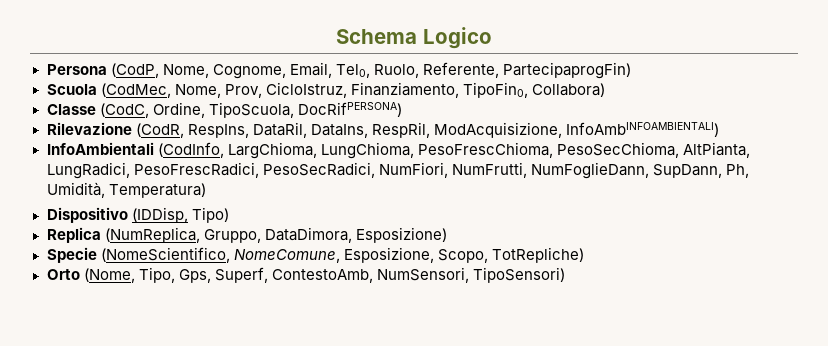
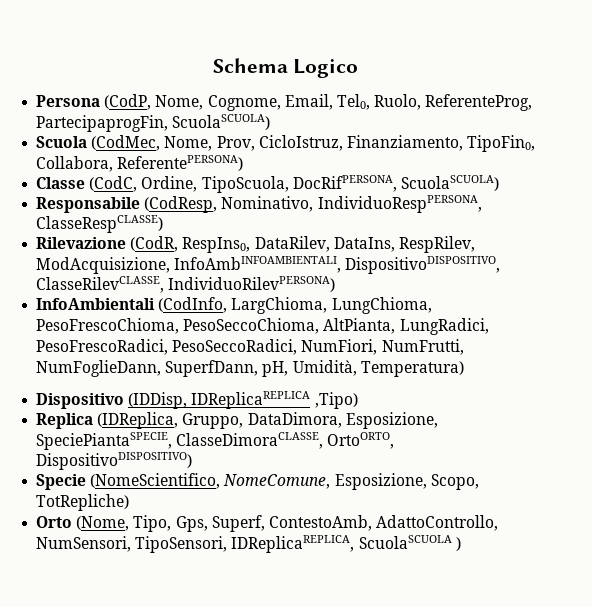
[422,62,631,79] Referente, PartecipaprogFin) -> [425,94,533,111] [36,114,271,132] ReferenteProg, PartecipaprogFin, ScuolaSCUOLA)
[531,83,605,97] Collabora) -> [36,155,244,172] Collabora, ReferentePERSONA)
[297,102,402,117] [46,122,719,138] [46,142,750,159] [46,162,375,179] DocRifPERSONA) // Rilevazione (CodR, RespIns, DataRil, DataIns, RespRil, ModAcquisizione, InfoAmbINFOAMBIENTALI) // InfoAmbientali (CodInfo, LargChioma, LungChioma, PesoFrescChioma, PesoSecChioma, AltPianta, LungRadici, PesoFrescRadici, PesoSecRadici, -> [292,175,499,192] [36,195,482,213] [36,215,164,233] [36,236,475,253] [36,256,501,274] [36,276,336,293] [36,297,432,314] [36,318,489,335] [36,339,298,355] DocRifPERSONA, ScuolaSCUOLA) // Responsabile (CodResp, Nominativo, IndividuoRespPERSONA, ClasseRespCLASSE) // Rilevazione (CodR, RespIns0, DataRilev, DataIns, RespRilev, ModAcquisizione, InfoAmbINFOAMBIENTALI, DispositivoDISPOSITIVO, ClasseRilevCLASSE, IndividuoRilevPERSONA) // InfoAmbientali (CodInfo, LargChioma, LungChioma, PesoFrescoChioma, PesoSeccoChioma, AltPianta, LungRadici, PesoFrescoRadici, PesoSeccoRadici,
[652,164,749,178] SupDann, Ph, -> [165,360,289,377] SuperfDann, pH,
[191,207,229,223] Tipo) -> [191,391,358,409] IDReplicaREPLICA ,Tipo)
[104,227,200,243] (NumReplica, -> [97,412,179,429] (IDReplica,
[355,227,447,243] Esposizione) -> [345,412,438,429] [36,432,395,450] [36,452,193,470] Esposizione, SpeciePiantaSPECIE, ClasseDimoraCLASSE, OrtoORTO, DispositivoDISPOSITIVO)
[376,267,565,283] NumSensori, TipoSensori) -> [376,515,499,531] [36,535,461,553] AdattoControllo, NumSensori, TipoSensori, IDReplicaREPLICA, ScuolaSCUOLA )

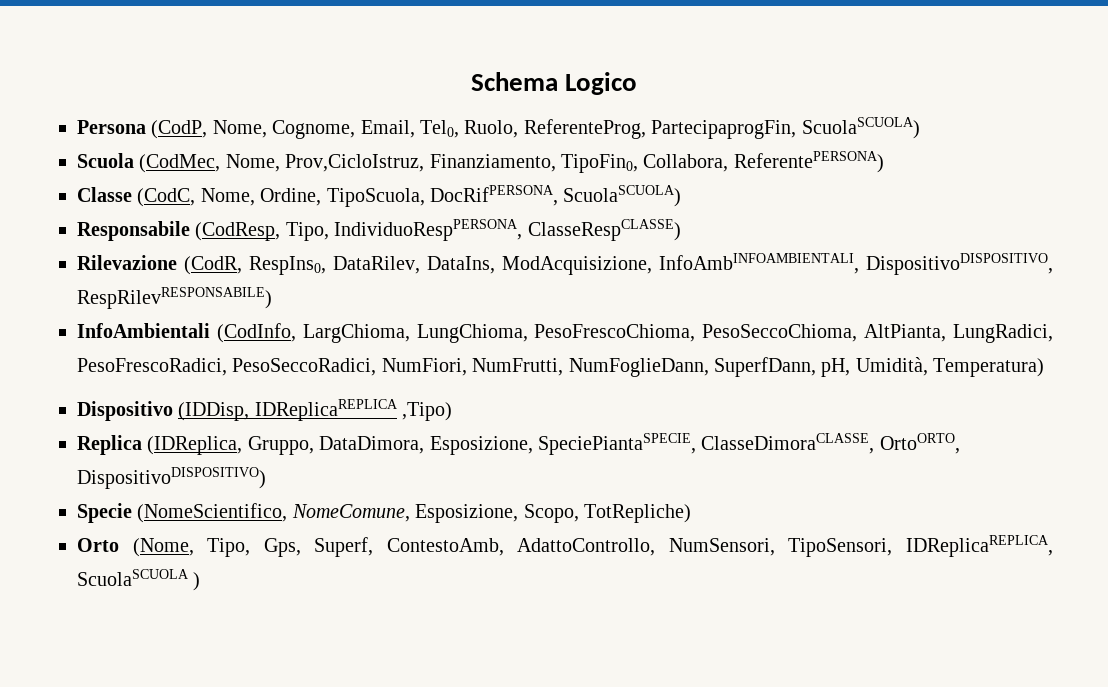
[216,135,343,151] Prov, CicloIstruz, -> [285,154,425,172] Prov,CicloIstruz,
(138, 184) none -> [200,188,255,206] Nome,
[221,196,314,212] Nominativo, -> [285,222,329,241] Tipo,
[398,236,475,253] RespRilev, -> (495, 265) none
[36,276,336,293] ClasseRilevCLASSE, IndividuoRilevPERSONA) -> [77,287,272,309] RespRilevRESPONSABILE)

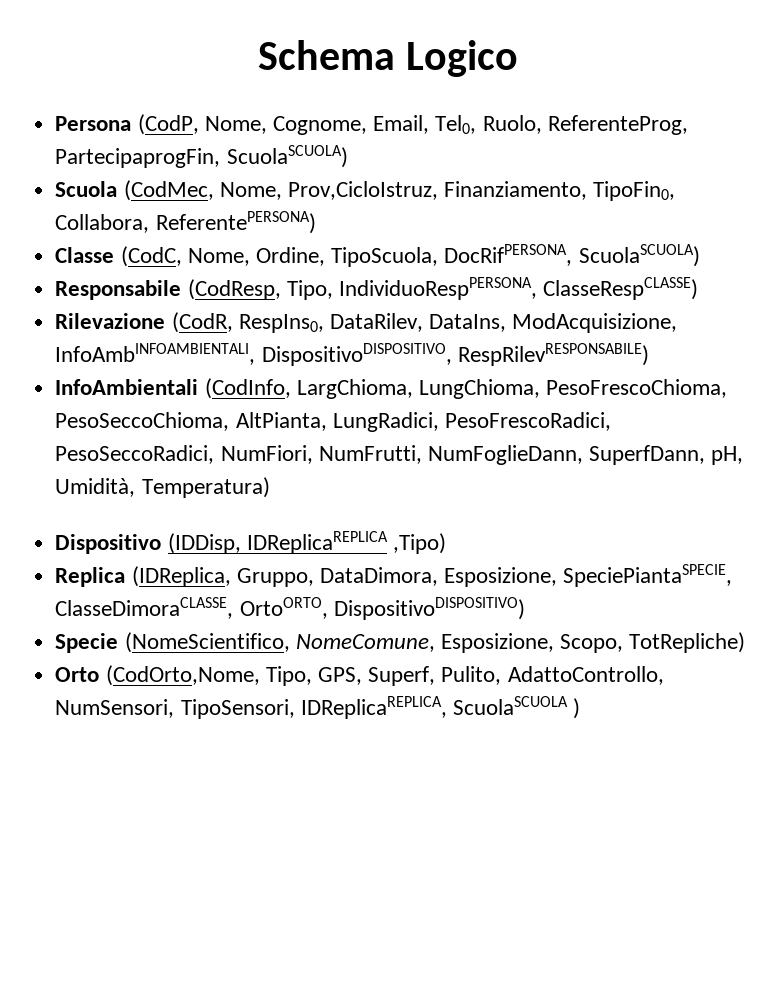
[132,537,504,557] (Nome, Tipo, Gps, Superf, ContestoAmb, -> [105,665,502,686] (CodOrto,Nome, Tipo, GPS, Superf, Pulito,

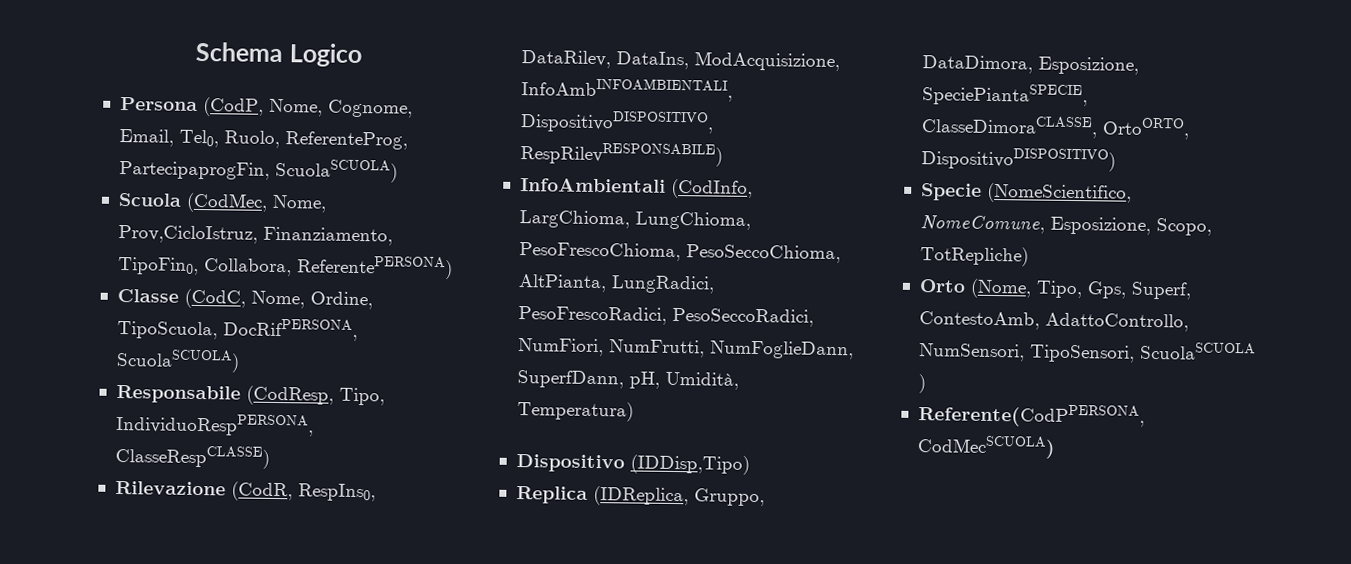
[167,531,446,554] (IDDisp, IDReplicaREPLICA ,Tipo) -> [629,454,750,475] (IDDisp,Tipo)
[105,665,502,686] (CodOrto,Nome, Tipo, GPS, Superf, Pulito, -> [969,278,1192,300] [918,311,1040,330] (Nome, Tipo, Gps, Superf, ContestoAmb,
[300,696,447,719] IDReplicaREPLICA, -> (1135, 353) none
(581, 708) none -> [917,403,1145,428] [916,435,1056,459] // Referente(CodPPERSONA, CodMecSCUOLA)

